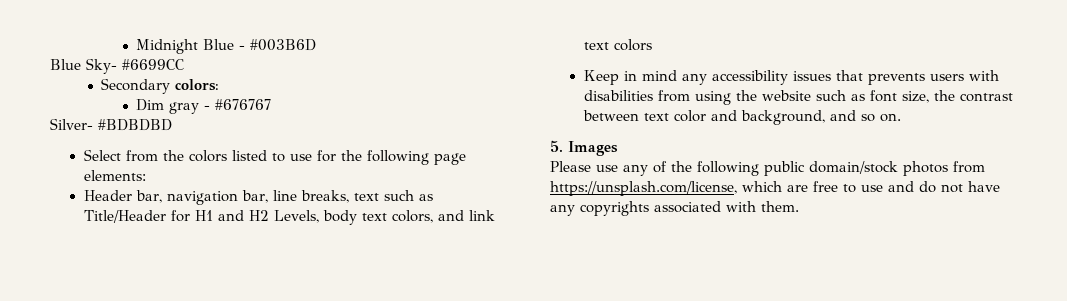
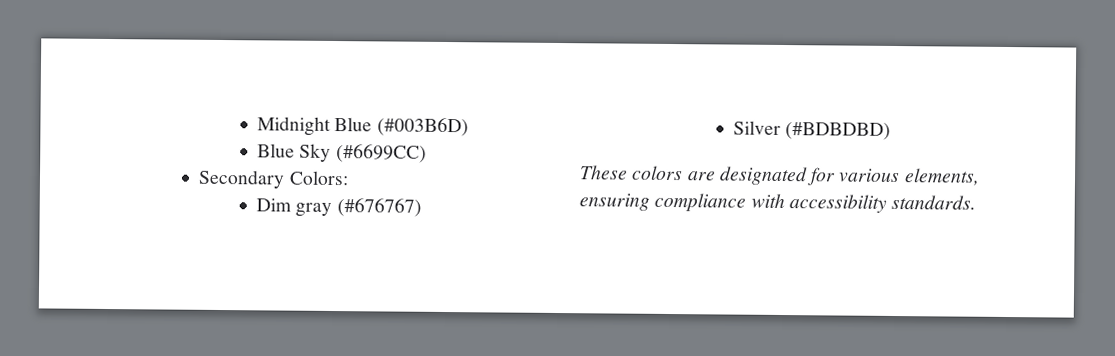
[239,39,317,51] [50,58,184,74] - #003B6D // Blue Sky- #6699CC -> [376,117,469,137] [257,143,427,163] (#003B6D) // Blue Sky (#6699CC)
[175,79,220,91] colors: -> [288,170,349,186] Colors:
[204,99,272,110] [50,118,172,131] [83,149,466,165] [83,170,146,181] [83,190,433,205] [83,210,495,225] [583,39,652,51] [583,70,999,85] [583,90,1013,105] [582,110,901,125] [550,140,618,156] [550,161,985,176] [550,181,1000,196] [550,201,799,216] - #676767 // Silver- #BDBDBD // Select from the colors listed to use for the following page elements: // Header bar, navigation bar, line breaks, text such as Title/Header for H1 and H2 Levels, body text colors, and link text colors // Keep in mind any accessibility issues that prevents users with disabilities from using the website such as font size, the contrast between text color and background, and so on. // 5. Images // Please use any of the following public domain/stock photos from https://unsplash.com/license, which are free to use and do not have any copyrights associated with them. -> [336,198,422,217] [733,120,892,140] [579,165,980,186] [579,192,977,213] (#676767) // Silver (#BDBDBD) // These colors are designated for various elements, ensuring compliance with accessibility standards.

